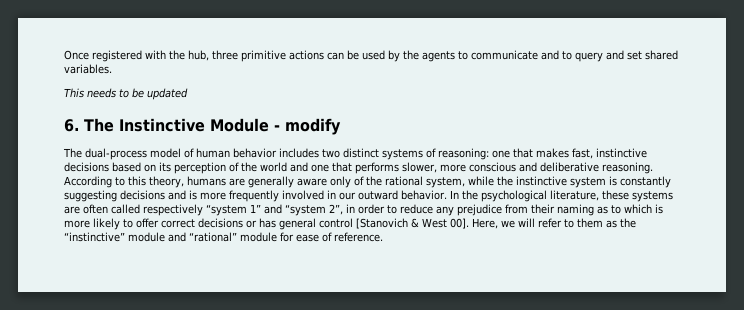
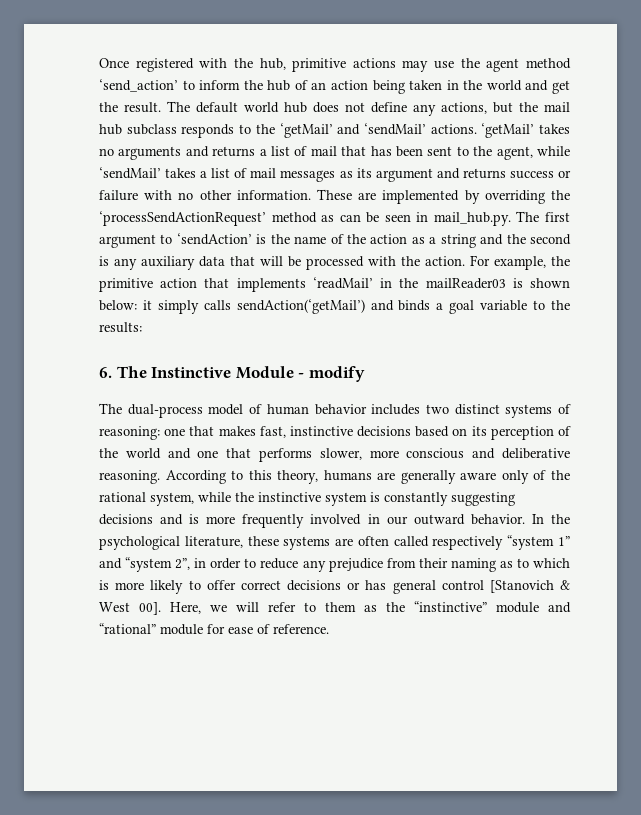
[212,50,238,60] three -> (286, 64) none
[327,50,678,62] [64,64,112,74] [64,88,188,100] can be used by the agents to communicate and to query and set shared variables. // This needs to be updated -> [402,58,571,72] [99,79,570,94] [99,101,570,116] [99,123,570,138] [99,146,570,160] [99,167,571,182] [99,189,570,204] [99,211,570,226] [99,233,571,248] [99,255,570,270] [99,277,570,292] [99,299,571,314] [99,322,142,333] may use the agent method ‘send_action’ to inform the hub of an action being taken in the world and get the result. The default world hub does not define any actions, but the mail hub subclass responds to the ‘getMail’ and ‘sendMail’ actions. ‘getMail’ takes no arguments and returns a list of mail that has been sent to the agent, while ‘sendMail’ takes a list of mail messages as its argument and returns success or failure with no other information. These are implemented by overriding the ‘processSendActionRequest’ method as can be seen in mail_hub.py. The first argument to ‘sendAction’ is the name of the action as a string and the second is any auxiliary data that will be processed with the action. For example, the primitive action that implements ‘readMail’ in the mailReader03 is shown below: it simply calls sendAction(‘getMail’) and binds a goal variable to the results:

